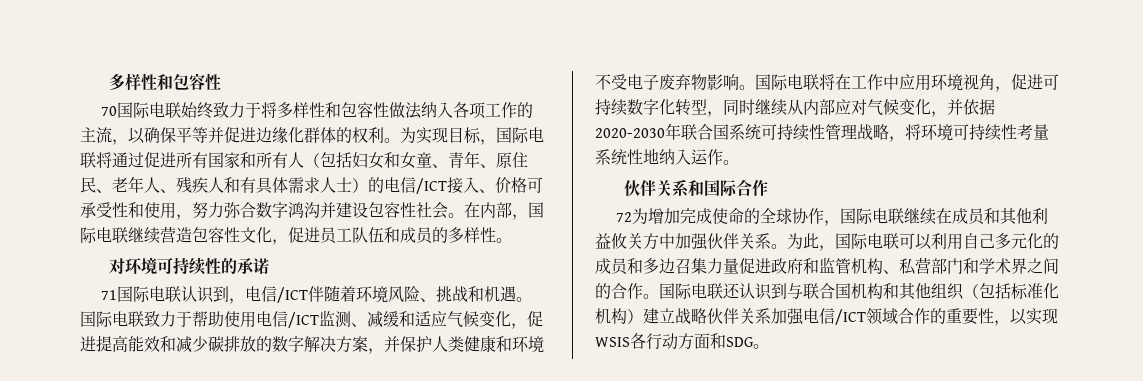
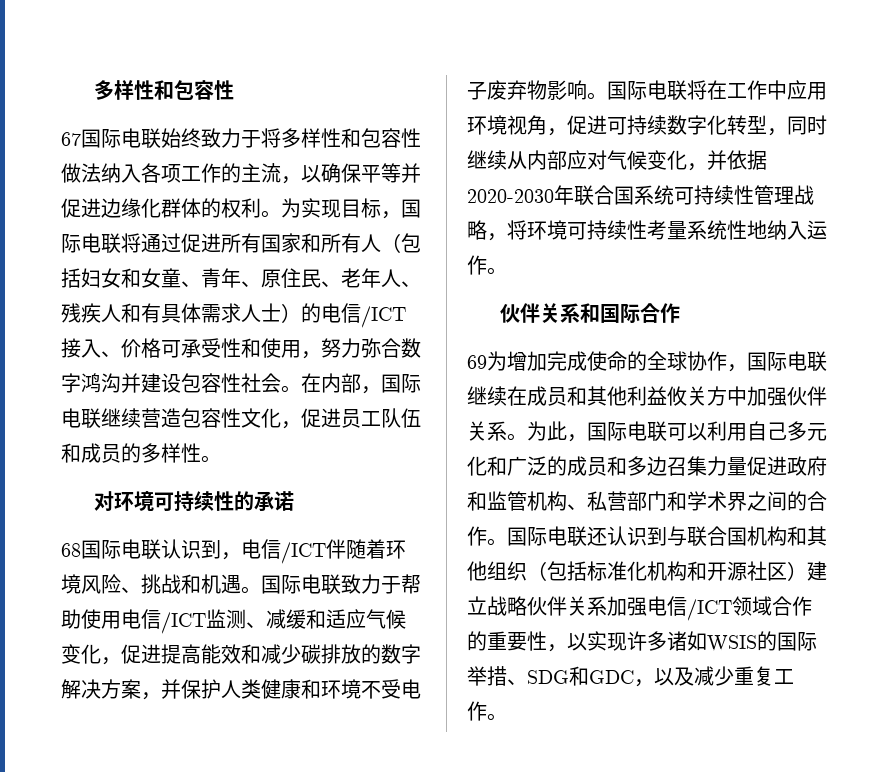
[101,106,118,116] 70 -> [61,132,81,146] 67
[101,290,118,300] 71 -> [61,543,81,557] 68
[616,212,633,222] 72 -> [467,355,487,369] 69
(1043, 241) none -> [487,456,547,476] 和广泛
(627, 316) none -> [687,561,787,581] 和开源社区
[595,333,754,350] WSIS各行动方面和SDG -> [627,631,817,652] [467,666,794,687] [467,701,487,721] 许多诸如WSIS的国际举措、SDG和GDC，以及减少重复工作

